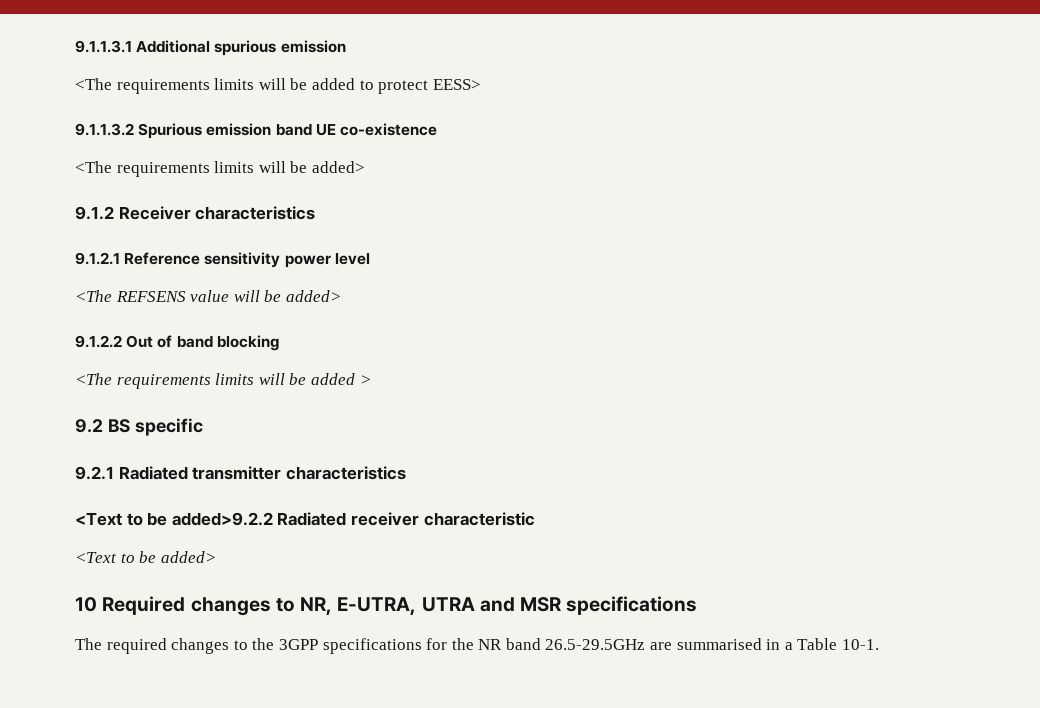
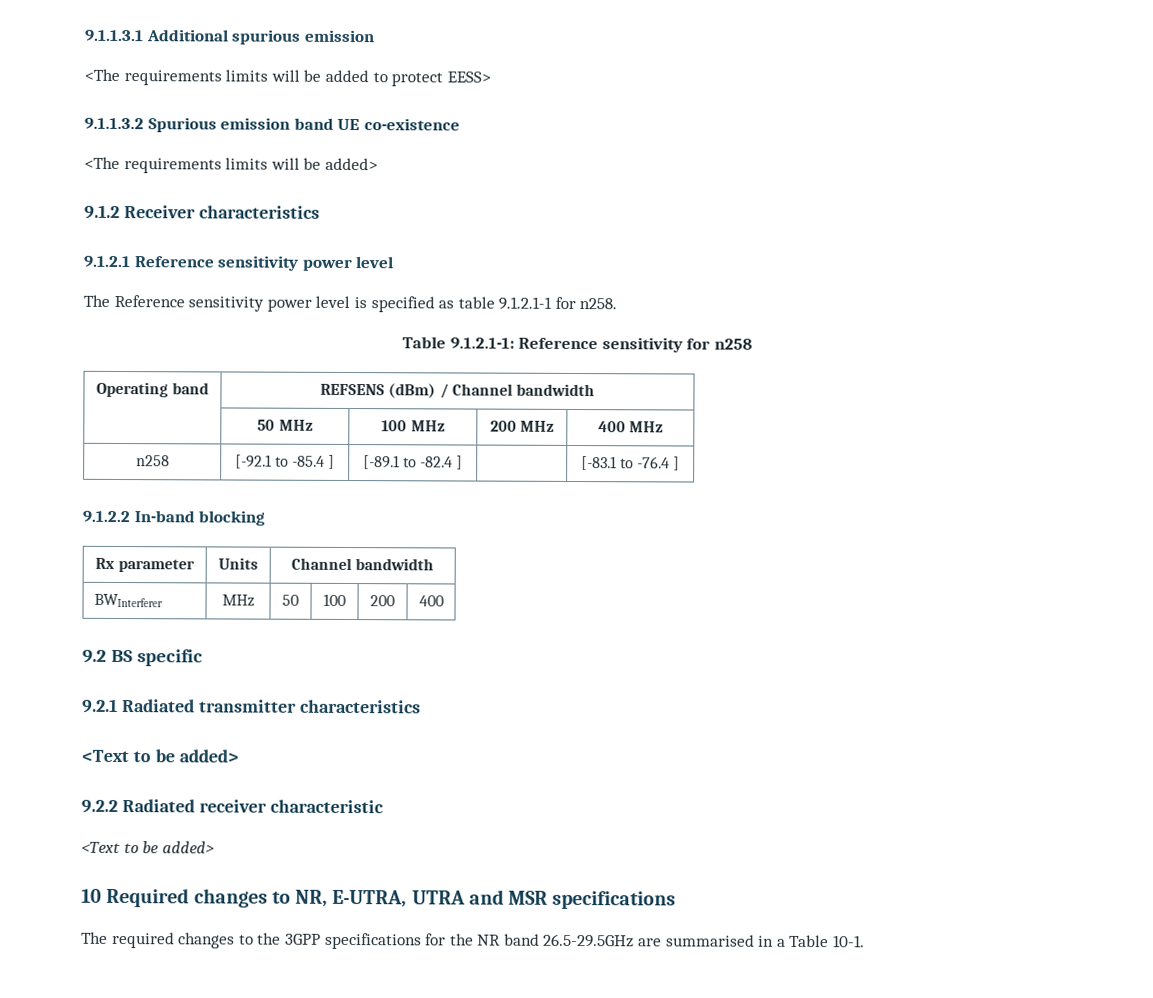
[75,290,341,302] [75,335,279,351] [75,373,371,389] <The REFSENS value will be added> // 9.1.2.2 Out of band blocking // <The requirements limits will be added > -> [83,294,618,313] [402,336,752,353] [96,381,209,398] [320,383,595,399] [257,419,313,431] [381,420,445,432] [489,420,555,432] [597,421,664,433] [135,455,170,467] [234,454,336,469] [362,455,464,470] [580,456,681,471] [82,510,266,526] [95,557,195,573] [218,557,258,570] [290,557,435,571] [93,593,163,608] [221,594,255,607] [282,594,299,606] [323,593,346,606] [370,595,395,607] [418,595,444,607] The Reference sensitivity power level is specified as table 9.1.2.1-1 for n258. // Table 9.1.2.1-1: Reference sensitivity for n258 // Operating band | REFSENS (dBm) / Channel bandwidth // | 50 MHz | 100 MHz | 200 MHz | 400 MHz // n258 | [-92.1 to -85.4 ] | [-89.1 to -82.4 ] | | [-83.1 to -76.4 ] // 9.1.2.2 In-band blocking // Rx parameter | Units | Channel bandwidth // BWInterferer | MHz | 50 | 100 | 200 | 400
[171,512,273,526] added>9.2.2 -> [178,749,239,763] [81,799,118,814] added> // 9.2.2

